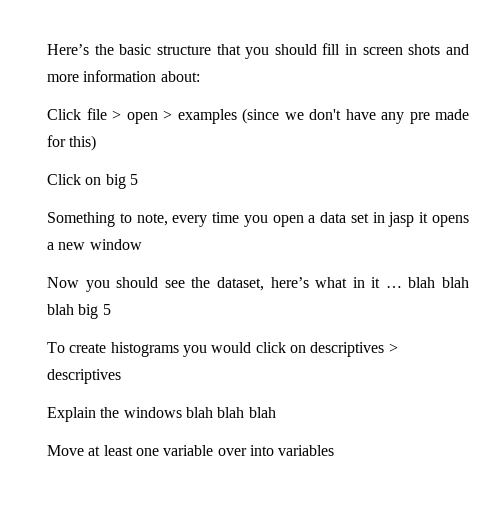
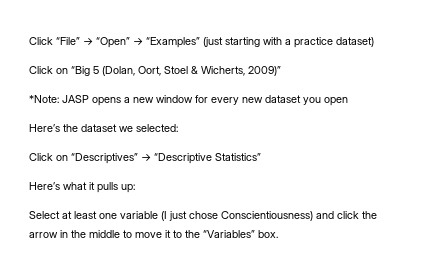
[47,43,469,59] [47,70,200,82] [47,108,469,124] [47,135,97,151] [47,174,138,189] [47,212,470,227] [47,239,142,250] [47,277,469,292] [47,304,111,319] [47,342,398,357] [47,369,121,384] [47,407,276,422] [47,445,335,456] Here’s the basic structure that you should fill in screen shots and more information about: // Click file > open > examples (since we don't have any pre made for this) // Click on big 5 // Something to note, every time you open a data set in jasp it opens a new window // Now you should see the dataset, here’s what in it … blah blah blah big 5 // To create histograms you would click on descriptives > descriptives // Explain the windows blah blah blah // Move at least one variable over into variables -> [29,37,374,48] [29,66,281,76] [29,95,348,106] [29,124,178,132] [29,153,261,164] [29,182,135,193] [29,211,377,221] [29,230,278,238] Click “File” → “Open” → “Examples” (just starting with a practice dataset) // Click on “Big 5 (Dolan, Oort, Stoel & Wicherts, 2009)” // *Note: JASP opens a new window for every new dataset you open // Here’s the dataset we selected: // Click on “Descriptives” → “Descriptive Statistics” // Here’s what it pulls up: // Select at least one variable (I just chose Conscientiousness) and click the arrow in the middle to move it to the “Variables” box.

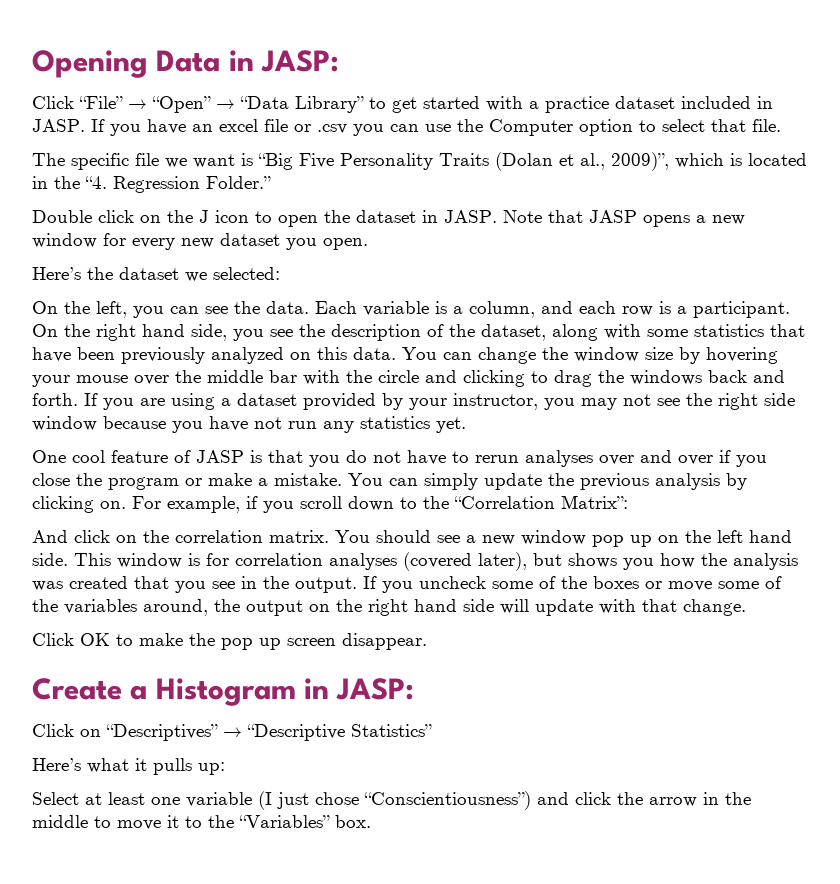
(29, 41) none -> [32,50,340,78] Opening Data in JASP: //
[146,37,374,48] [29,66,281,76] [29,95,59,103] “Examples” (just starting with a practice dataset) // Click on “Big 5 (Dolan, Oort, Stoel & Wicherts, 2009)” // *Note: -> [240,96,773,113] [32,119,781,136] [32,152,807,171] [32,176,271,193] [32,210,583,227] “Data Library” to get started with a practice dataset included in JASP. If you have an excel file or .csv you can use the Computer option to select that file. // The specific file we want is “Big Five Personality Traits (Dolan et al., 2009)”, which is located in the “4. Regression Folder.” // Double click on the J icon to open the dataset in JASP. Note that
[324,97,348,106] open -> [323,238,368,250] open.
(178, 128) none -> [32,301,790,318] [32,324,805,341] [32,347,778,364] [32,370,785,387] [32,393,795,410] [32,416,466,433] [32,450,767,467] [32,473,747,490] [32,495,628,513] [32,530,792,547] [32,552,798,571] [32,576,782,593] [32,599,746,616] [32,633,427,650] [32,678,415,706] // On the left, you can see the data. Each variable is a column, and each row is a participant. On the right hand side, you see the description of the dataset, along with some statistics that have been previously analyzed on this data. You can change the window size by hovering your mouse over the middle bar with the circle and clicking to drag the windows back and forth. If you are using a dataset provided by your instructor, you may not see the right side window because you have not run any statistics yet. // One cool feature of JASP is that you do not have to rerun analyses over and over if you close the program or make a mistake. You can simply update the previous analysis by clicking on. For example, if you scroll down to the “Correlation Matrix”: // And click on the correlation matrix. You should see a new window pop up on the left hand side. This window is for correlation analyses (covered later), but shows you how the analysis was created that you see in the output. If you uncheck some of the boxes or move some of the variables around, the output on the right hand side will update with that change. // Click OK to make the pop up screen disappear. // Create a Histogram in JASP:
[221,211,313,221] Conscientiousness) -> [364,791,531,810] “Conscientiousness”)

